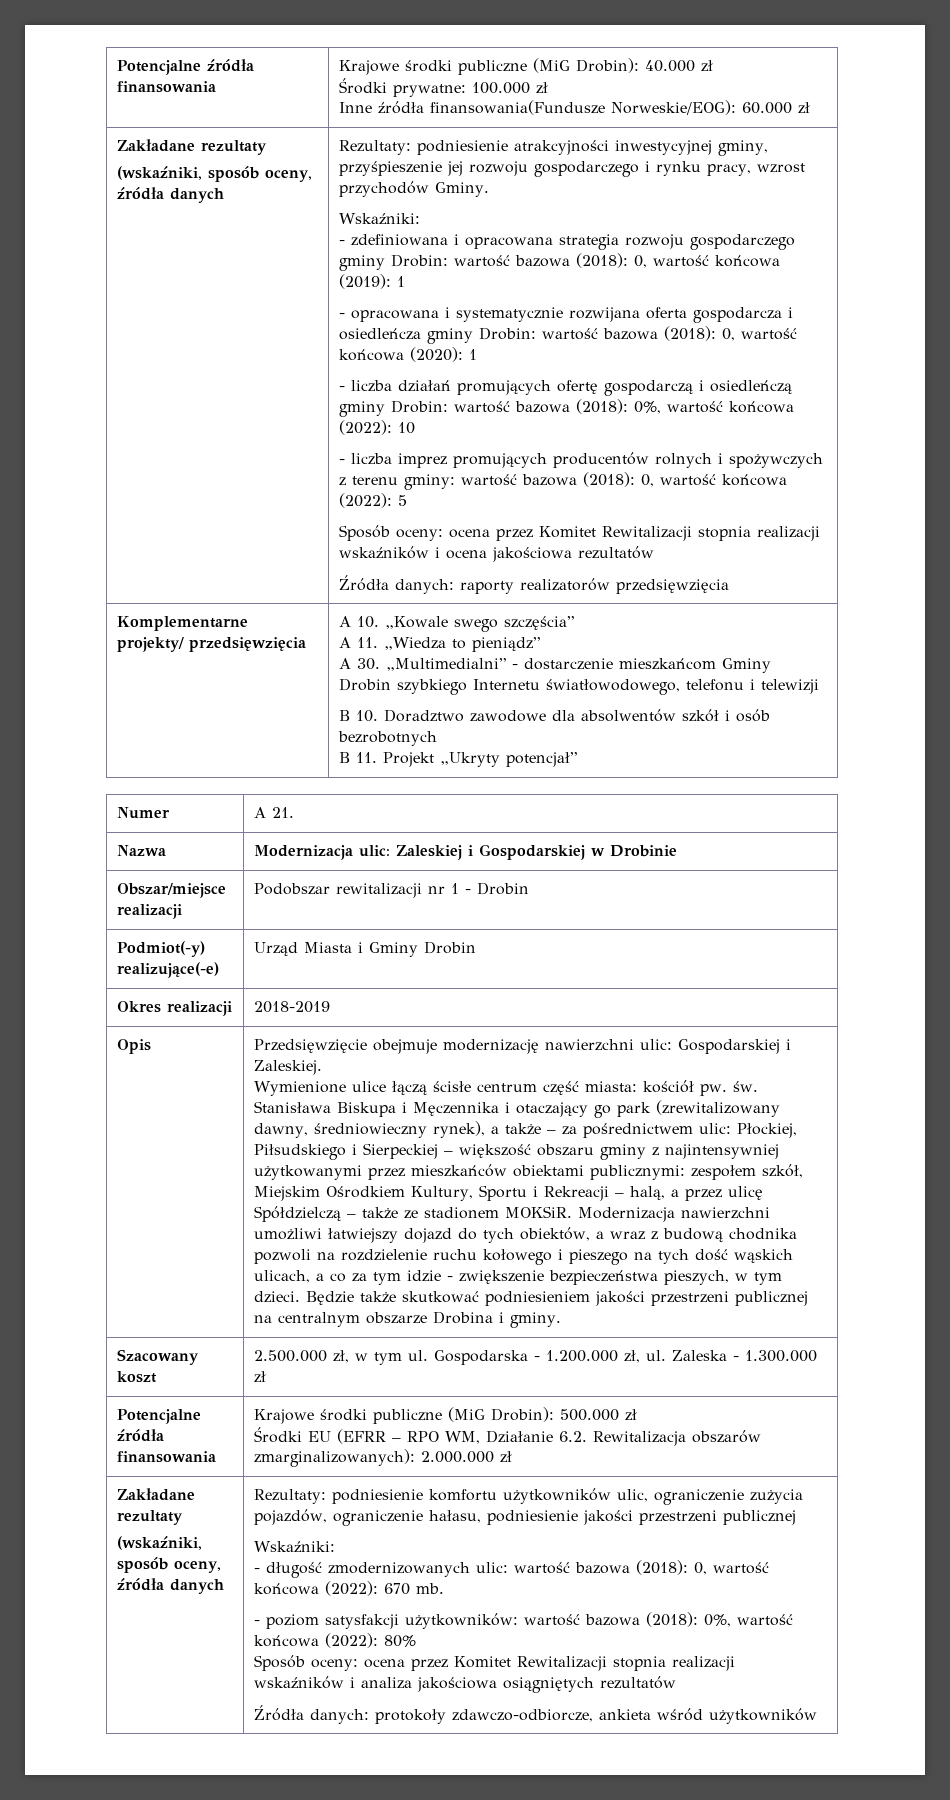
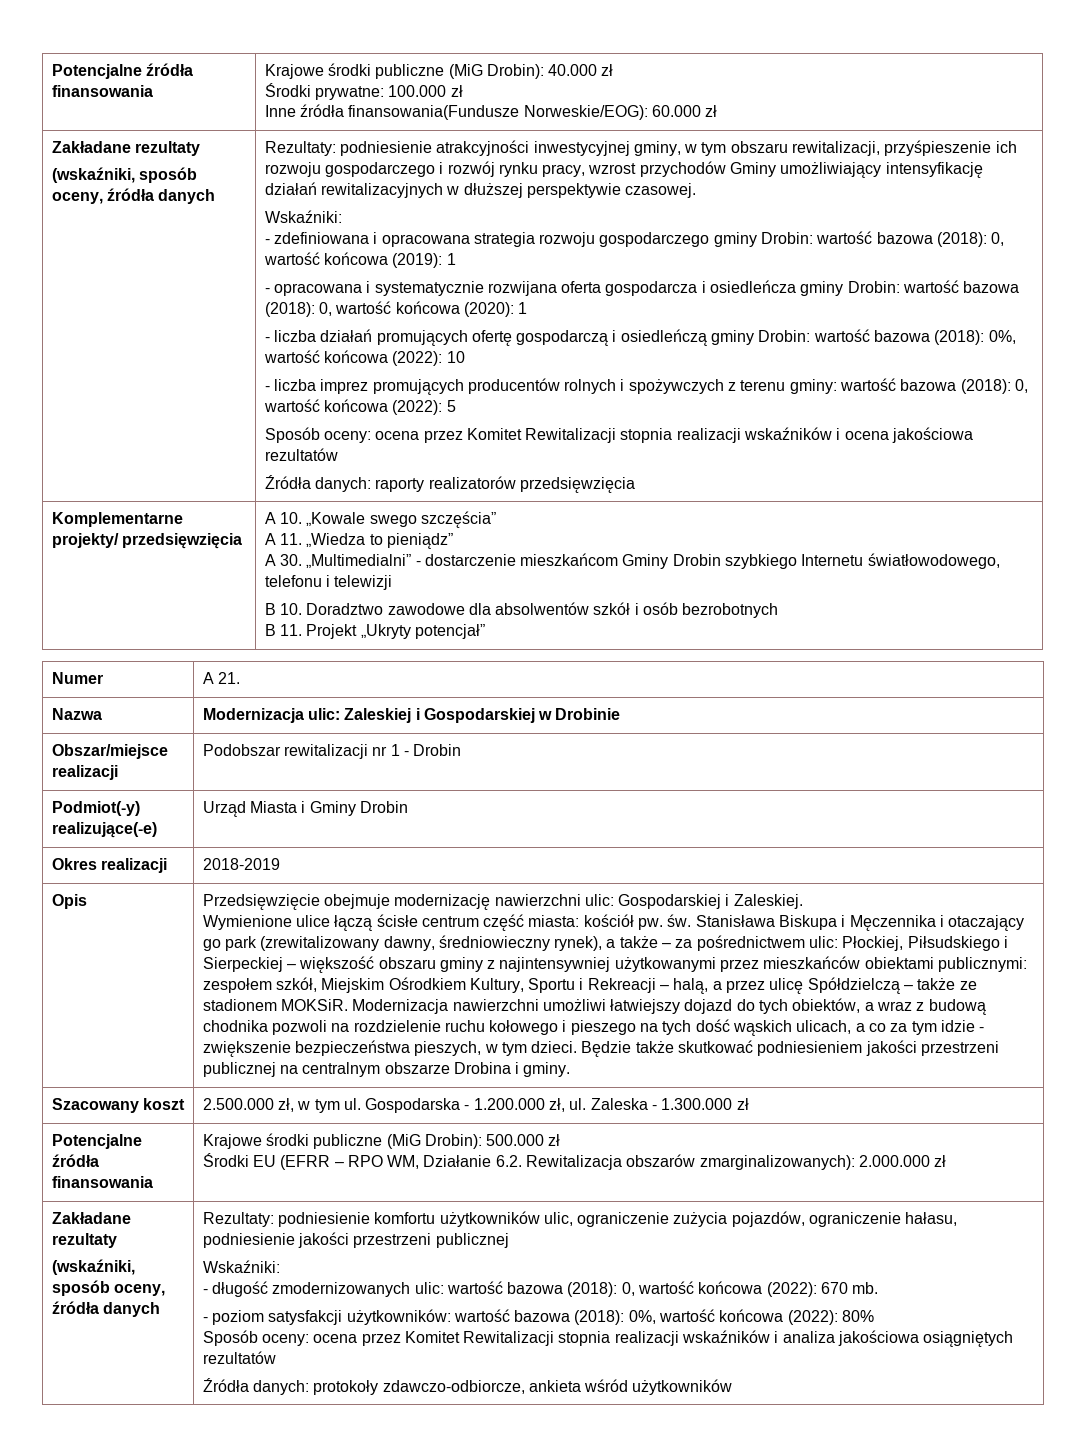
[338,161,463,176] przyśpieszenie jej -> [684,140,1017,156] w tym obszaru rewitalizacji, przyśpieszenie ich
(650, 166) none -> [447,161,495,177] rozwój
[434,182,489,197] Gminy. -> [730,162,983,178] [264,182,697,198] Gminy umożliwiający intensyfikację działań rewitalizacyjnych w dłuższej perspektywie czasowej.

